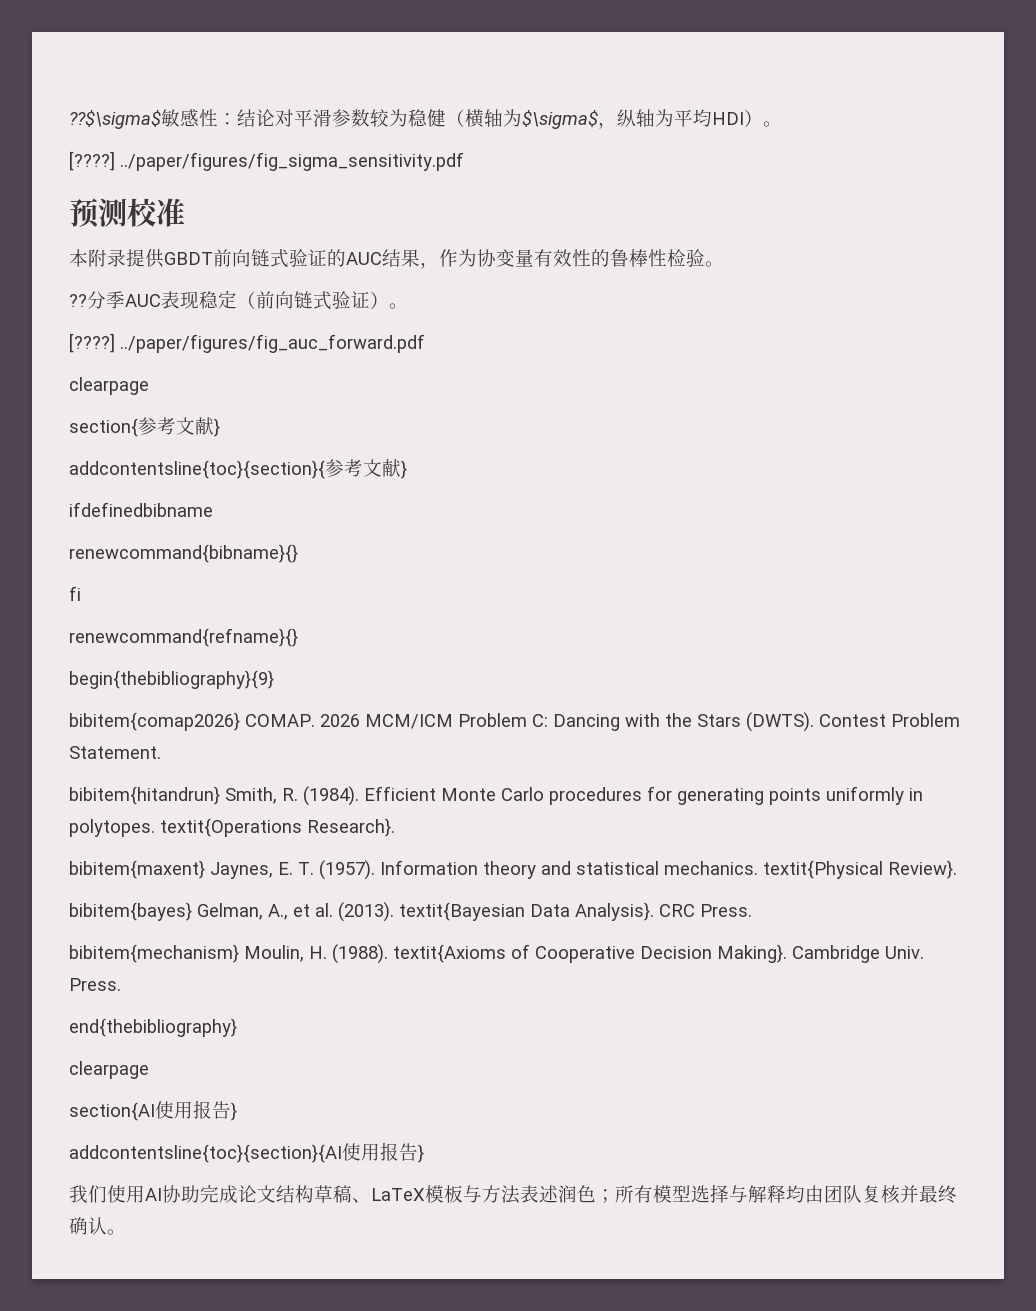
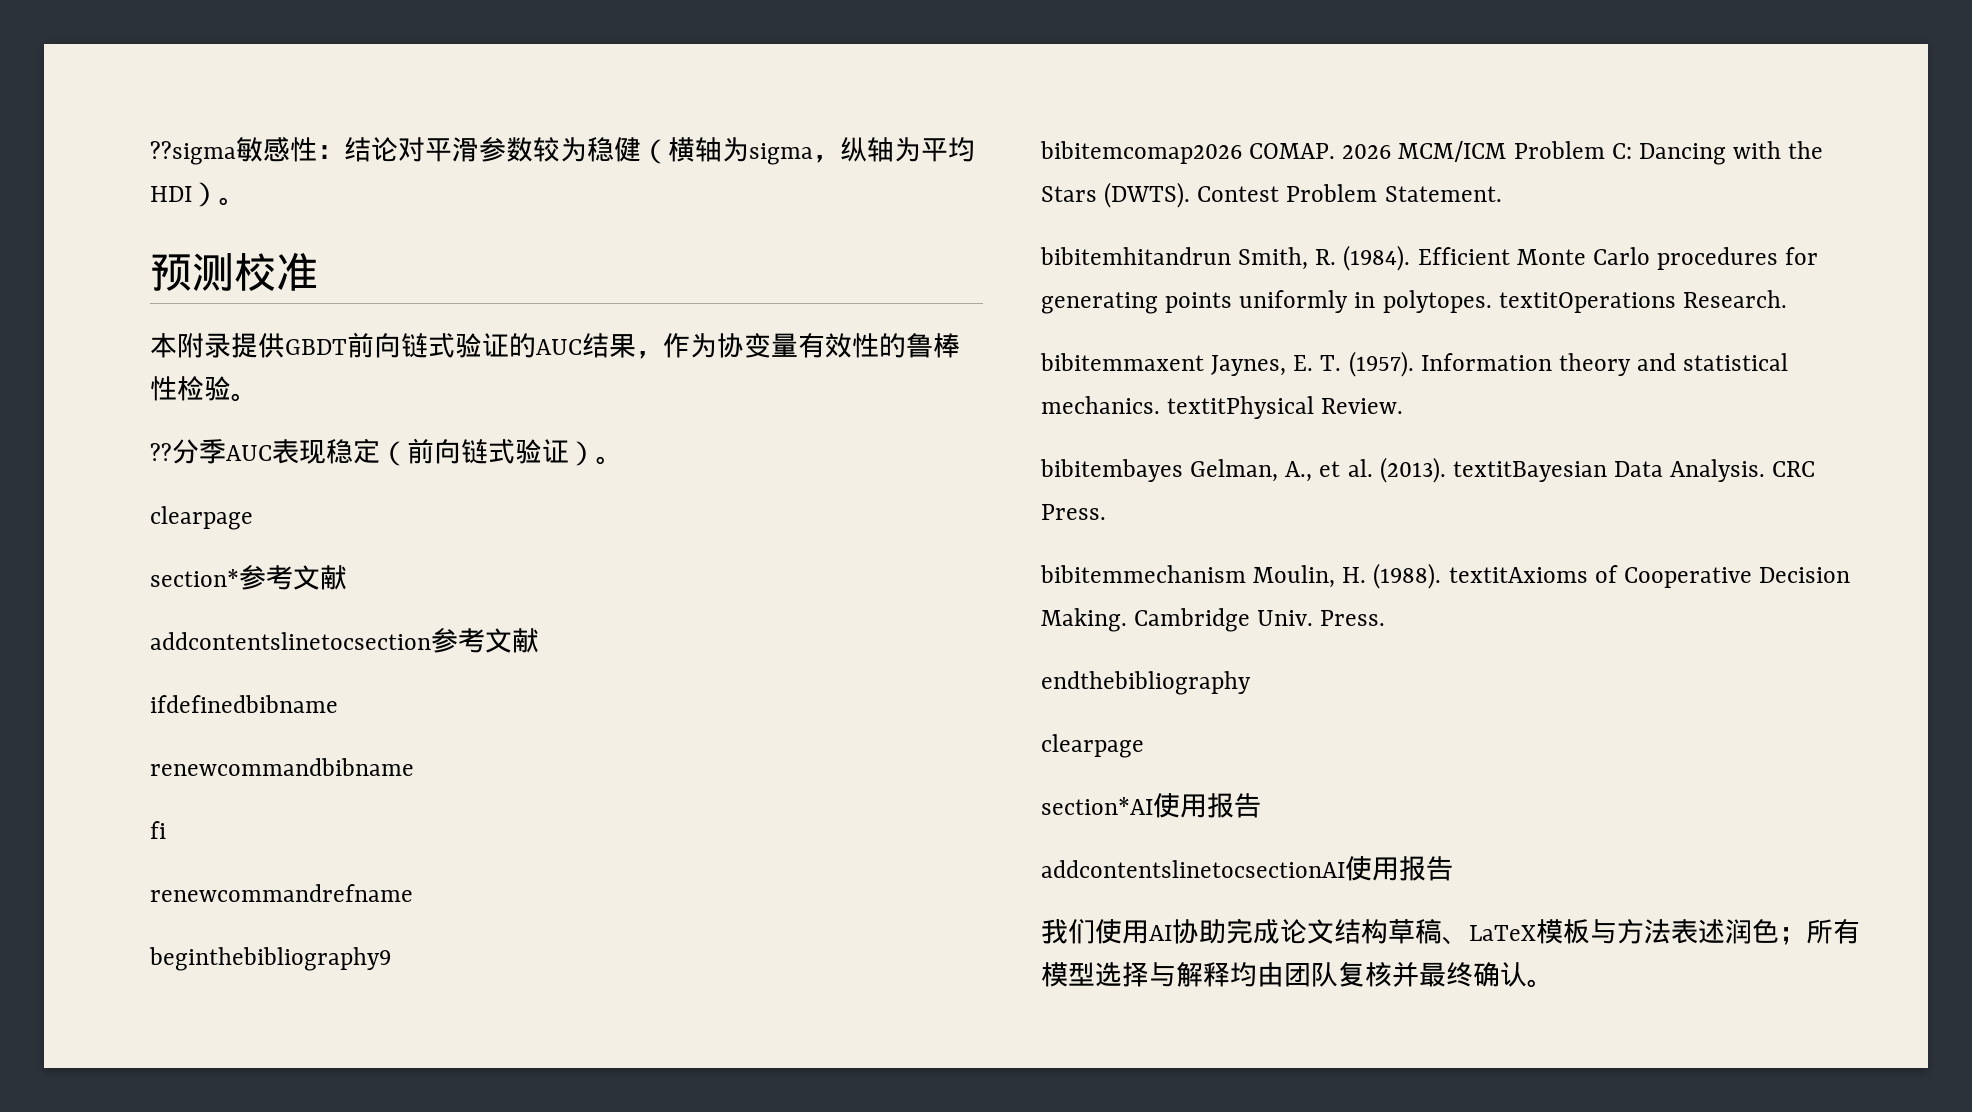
[69,110,161,129] ??$\sigma$ -> [150,141,236,165] ??sigma
[522,110,598,129] $\sigma$ -> [749,143,813,165] sigma
[69,151,464,171] // [????] ../paper/figures/fig_sigma_sensitivity.pdf -> (246, 201) none
[69,333,425,353] [69,377,149,395] [69,417,220,437] [69,459,407,479] // [????] ../paper/figures/fig_auc_forward.pdf // clearpage // section{参考文献} // addcontentsline{toc}{section}{参考文献} -> [150,506,253,530] [150,565,347,590] [150,628,539,653] // clearpage // section*参考文献 // addcontentslinetocsection参考文献
[69,544,298,563] renewcommand{bibname}{} -> [150,758,414,776] renewcommandbibname
[69,628,298,647] [69,670,274,689] [69,712,240,731] renewcommand{refname}{} // begin{thebibliography}{9} // bibitem{comap2026} -> [150,884,413,902] [149,947,391,971] [1040,141,1242,164] renewcommandrefname // beginthebibliography9 // bibitemcomap2026
[69,786,220,805] bibitem{hitandrun} -> [1040,247,1231,265] bibitemhitandrun
[160,818,395,837] [69,860,205,879] textit{Operations Research}. // bibitem{maxent} -> [1498,290,1787,313] [1040,353,1204,371] textitOperations Research. // bibitemmaxent
[763,860,957,879] [69,902,192,921] textit{Physical Review}. // bibitem{bayes} -> [1167,396,1404,419] [1040,459,1183,482] textitPhysical Review. // bibitembayes
[399,902,654,921] textit{Bayesian Data Analysis}. -> [1452,459,1766,482] textitBayesian Data Analysis.
[69,944,239,963] bibitem{mechanism} -> [1040,565,1246,583] bibitemmechanism
[393,944,506,963] textit{Axioms -> [1448,567,1588,583] textitAxioms
[717,944,787,963] Making}. -> [1041,608,1127,632] Making.
[69,1018,237,1037] [69,1061,149,1079] [69,1100,237,1121] [69,1142,424,1163] end{thebibliography} // clearpage // section{AI使用报告} // addcontentsline{toc}{section}{AI使用报告} -> [1041,671,1251,695] [1041,734,1144,758] [1041,793,1261,818] [1041,856,1453,881] endthebibliography // clearpage // section*AI使用报告 // addcontentslinetocsectionAI使用报告

